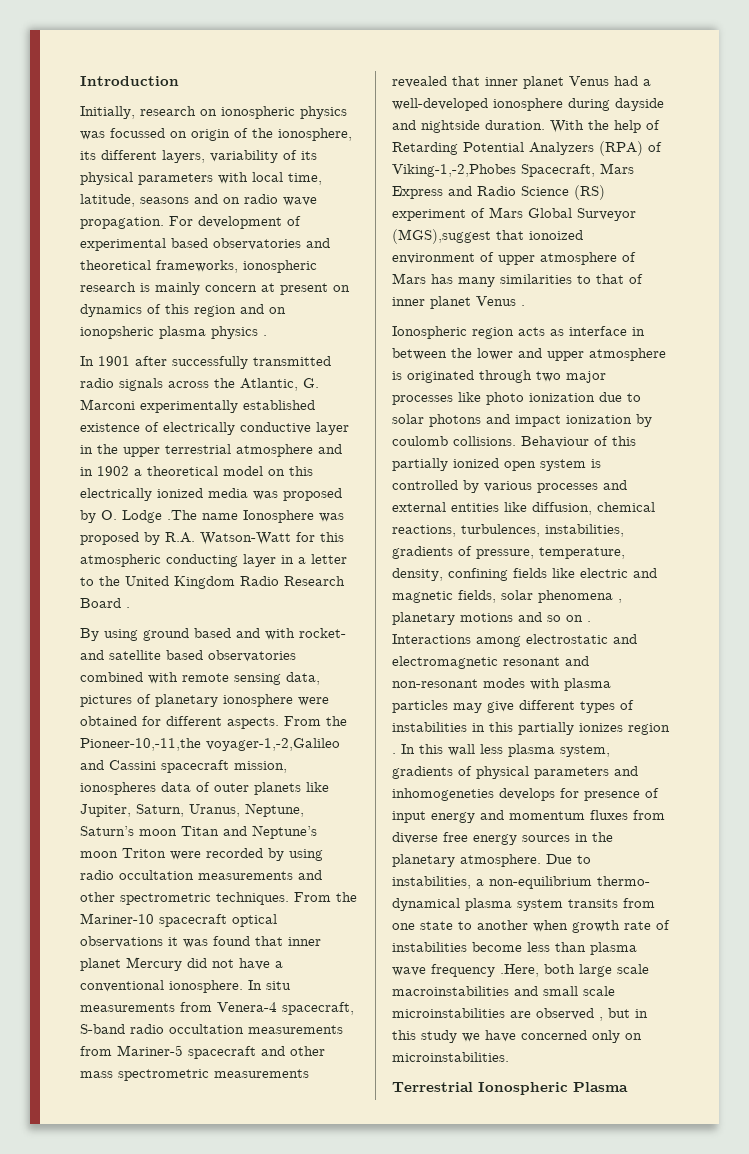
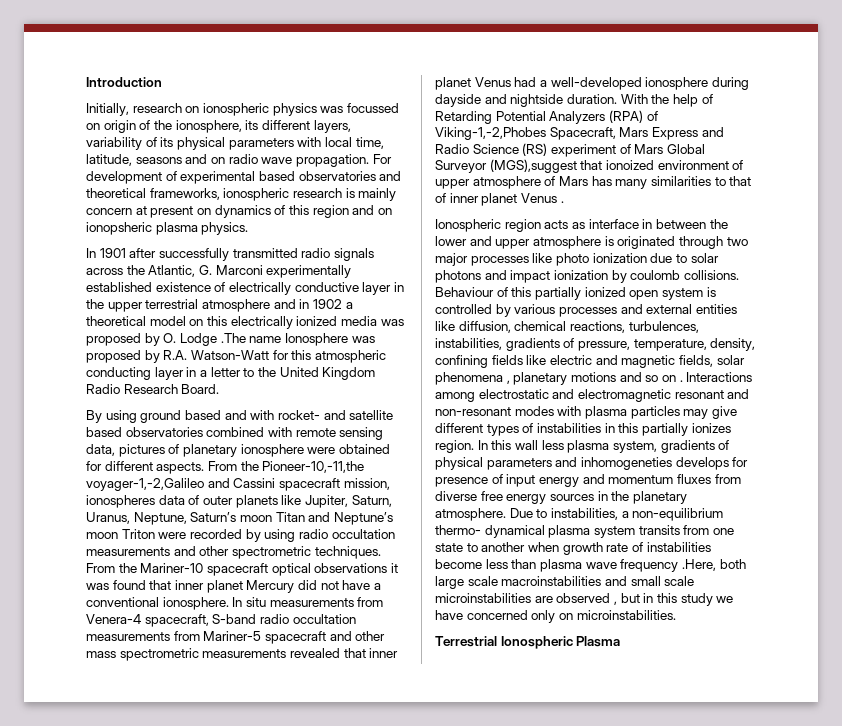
[211,326,267,339] physics . -> [201,222,249,235] physics.
[80,598,130,608] Board . -> [181,384,220,394] Board.
[628,723,670,735] [392,753,396,754] region . -> [435,440,474,453] region.

